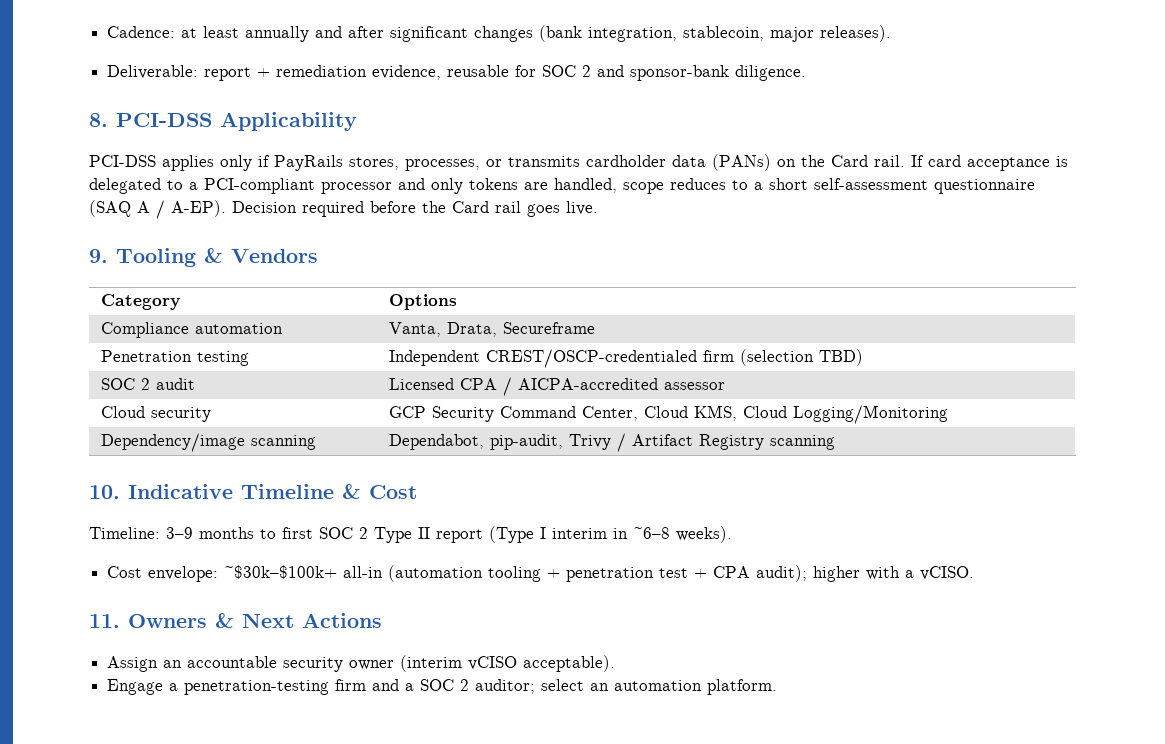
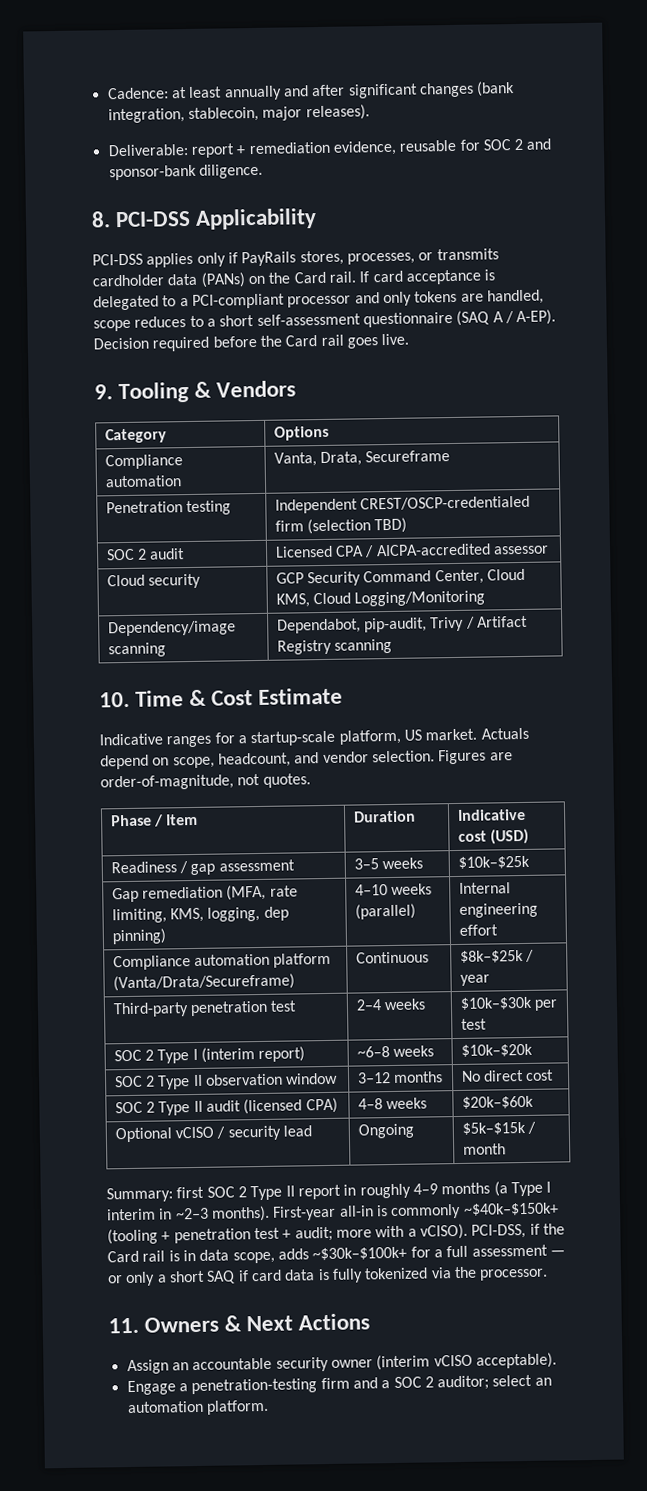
[128,484,334,499] Indicative Timeline -> [135,690,185,707] Time
[89,527,276,539] // Timeline: 3–9 months to -> [258,687,344,705] [99,727,529,748] [100,749,513,770] [100,773,311,791] [110,813,199,827] [353,810,416,823] [456,808,526,821] [457,828,529,845] [110,859,295,876] [353,857,423,870] [457,855,530,869] [111,884,298,903] [111,906,289,924] [111,928,166,945] [354,883,432,896] [354,903,416,920] [458,882,511,894] [458,902,538,918] [458,924,498,936] [112,952,332,971] [112,973,295,992] [355,951,429,964] [459,949,534,963] [459,974,490,986] [112,1000,298,1018] [355,998,426,1011] [459,996,558,1011] [460,1018,487,1030] [113,1046,306,1064] [356,1045,434,1058] [460,1043,533,1057] [113,1072,339,1090] [356,1071,443,1084] [460,1069,555,1082] [114,1097,338,1116] [357,1097,427,1110] [461,1095,534,1109] [114,1125,312,1143] [357,1123,414,1139] [461,1121,536,1135] [462,1143,506,1155] [106,1187,173,1203] Estimate // Indicative ranges for a startup-scale platform, US market. Actuals depend on scope, headcount, and vendor selection. Figures are order-of-magnitude, not quotes. // Phase / Item | Duration | Indicative cost (USD) // Readiness / gap assessment | 3–5 weeks | $10k–$25k // Gap remediation (MFA, rate limiting, KMS, logging, dep pinning) | 4–10 weeks (parallel) | Internal engineering effort // Compliance automation platform (Vanta/Drata/Secureframe) | Continuous | $8k–$25k / year // Third-party penetration test | 2–4 weeks | $10k–$30k per test // SOC 2 Type I (interim report) | ~6–8 weeks | $10k–$20k // SOC 2 Type II observation window | 3–12 months | No direct cost // SOC 2 Type II audit (licensed CPA) | 4–8 weeks | $20k–$60k // Optional vCISO / security lead | Ongoing | $5k–$15k / month // Summary:
[489,526,732,543] [107,565,975,582] (Type I interim in ~6–8 weeks). // Cost envelope: ~$30k–$100k+ all-in (automation tooling + penetration test + CPA audit); higher with a vCISO. -> [343,1181,552,1199] [107,1202,559,1222] [107,1223,565,1245] [107,1244,565,1264] [108,1266,549,1287] in roughly 4–9 months (a Type I interim in ~2–3 months). First-year all-in is commonly ~$40k–$150k+ (tooling + penetration test + audit; more with a vCISO). PCI-DSS, if the Card rail is in data scope, adds ~$30k–$100k+ for a full assessment — or only a short SAQ if card data is fully tokenized via the processor.

